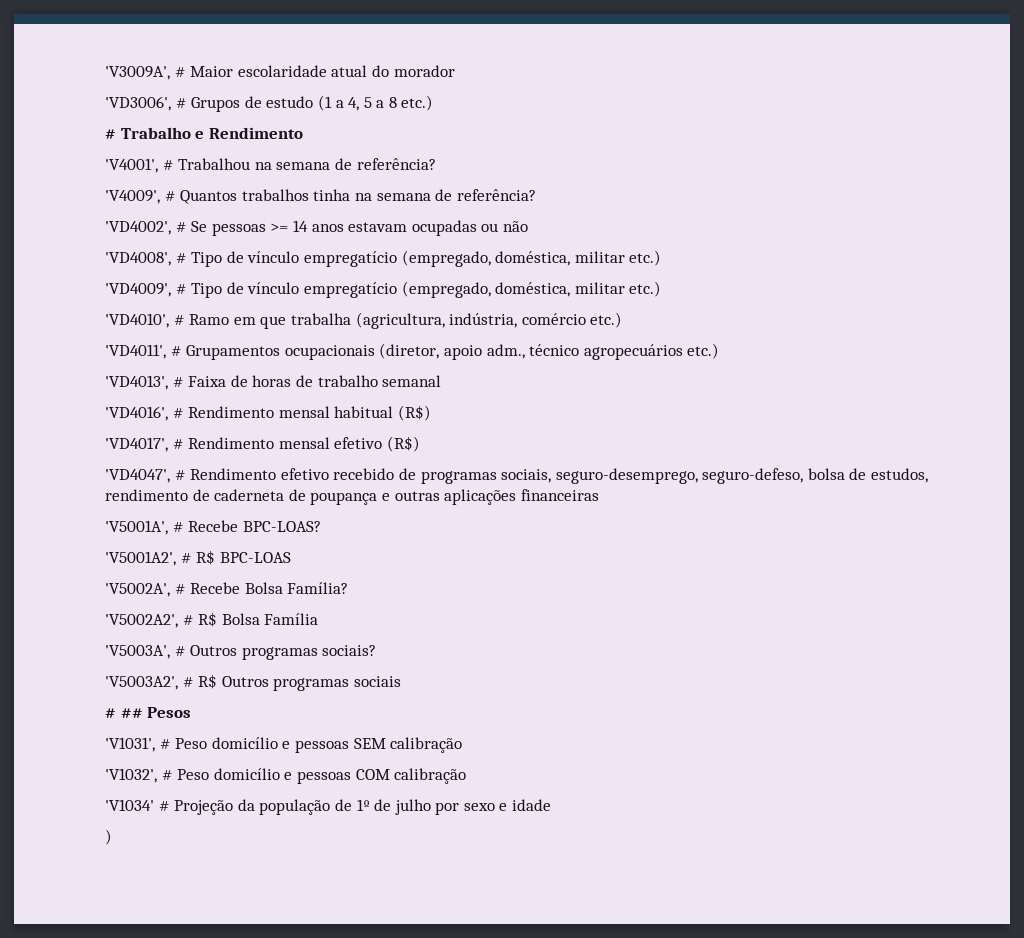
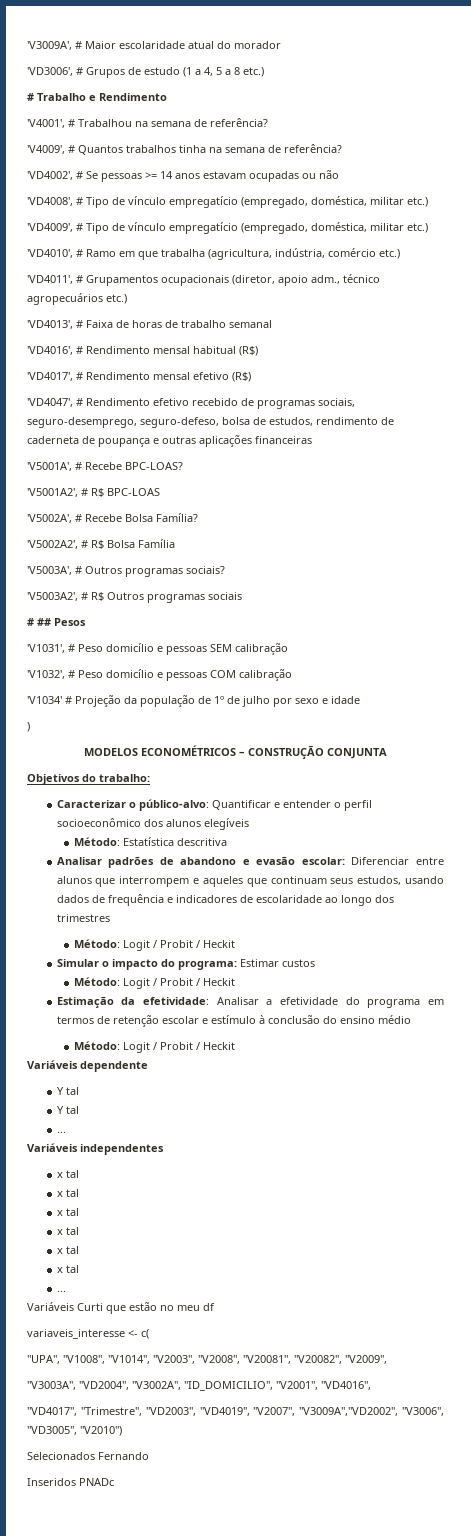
(112, 837) none -> [84,745,387,759] [27,774,150,785] [56,799,372,811] [56,818,249,830] [74,837,228,846] [56,856,444,868] [56,876,444,887] [56,894,394,906] [56,914,110,922] [74,939,236,951] [56,959,315,970] [74,977,236,989] [56,996,444,1008] [56,1015,411,1027] [74,1041,236,1053] [27,1060,148,1072] [56,1087,79,1095] [56,1106,79,1114] [56,1131,66,1133] [27,1143,164,1155] [56,1170,79,1178] [56,1189,79,1197] [56,1208,79,1216] [56,1227,79,1235] [56,1246,79,1254] [56,1265,79,1273] [56,1290,66,1292] [27,1302,215,1314] [27,1329,149,1339] [27,1355,387,1364] [27,1381,371,1391] [27,1407,444,1416] [27,1426,122,1436] [27,1452,149,1460] [27,1478,114,1486] // MODELOS ECONOMÉTRICOS – CONSTRUÇÃO CONJUNTA // Objetivos do trabalho: // Caracterizar o público-alvo: Quantificar e entender o perfil socioeconômico dos alunos elegíveis // Método: Estatística descritiva // Analisar padrões de abandono e evasão escolar: Diferenciar entre alunos que interrompem e aqueles que continuam seus estudos, usando dados de frequência e indicadores de escolaridade ao longo dos trimestres // Método: Logit / Probit / Heckit // Simular o impacto do programa: Estimar custos // Método: Logit / Probit / Heckit // Estimação da efetividade: Analisar a efetividade do programa em termos de retenção escolar e estímulo à conclusão do ensino médio // Método: Logit / Probit / Heckit // Variáveis dependente // Y tal // Y tal // ... // Variáveis independentes // x tal // x tal // x tal // x tal // x tal // x tal // ... // Variáveis Curti que estão no meu df // variaveis_interesse <- c( // "UPA", "V1008", "V1014", "V2003", "V2008", "V20081", "V20082", "V2009", // "V3003A", "VD2004", "V3002A", "ID_DOMICILIO", "V2001", "VD4016", // "VD4017", "Trimestre", "VD2003", "VD4019", "V2007", "V3009A","VD2002", "V3006", "VD3005", "V2010") // Selecionados Fernando // Inseridos PNADc

